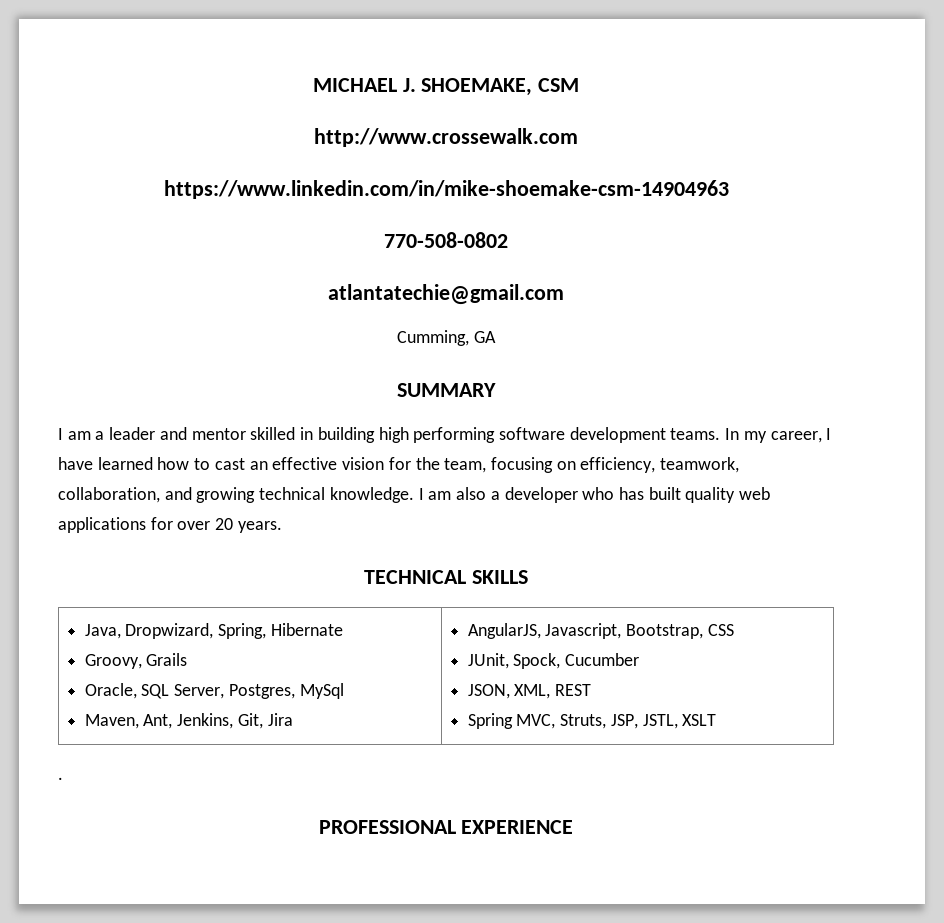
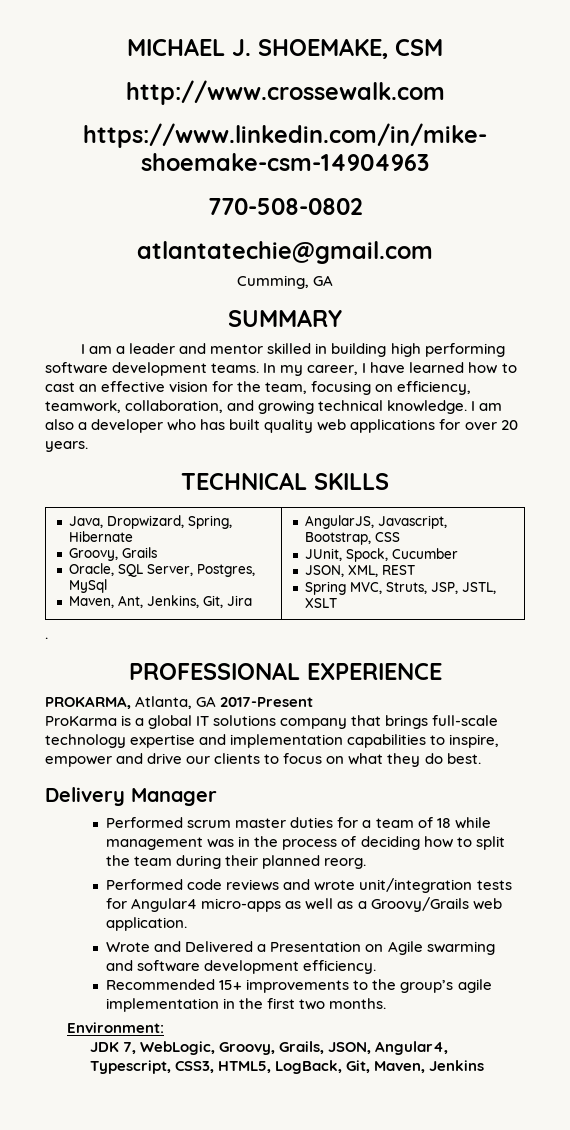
(574, 827) none -> [45,696,314,709] [45,715,499,729] [45,734,500,748] [45,753,481,767] [45,787,217,806] [106,817,491,829] [106,836,505,850] [106,855,367,869] [106,878,512,893] [106,897,502,912] [106,917,188,931] [106,941,495,955] [106,960,377,974] [106,979,492,993] [106,998,387,1012] [67,1022,165,1033] [89,1041,448,1055] [89,1060,484,1074] // PROKARMA, Atlanta, GA 2017-Present // ProKarma is a global IT solutions company that brings full-scale technology expertise and implementation capabilities to inspire, empower and drive our clients to focus on what they do best. // Delivery Manager // Performed scrum master duties for a team of 18 while management was in the process of deciding how to split the team during their planned reorg. // Performed code reviews and wrote unit/integration tests for Angular4 micro-apps as well as a Groovy/Grails web application. // Wrote and Delivered a Presentation on Agile swarming and software development efficiency. // Recommended 15+ improvements to the group’s agile implementation in the first two months. // Environment: // JDK 7, WebLogic, Groovy, Grails, JSON, Angular4, Typescript, CSS3, HTML5, LogBack, Git, Maven, Jenkins

